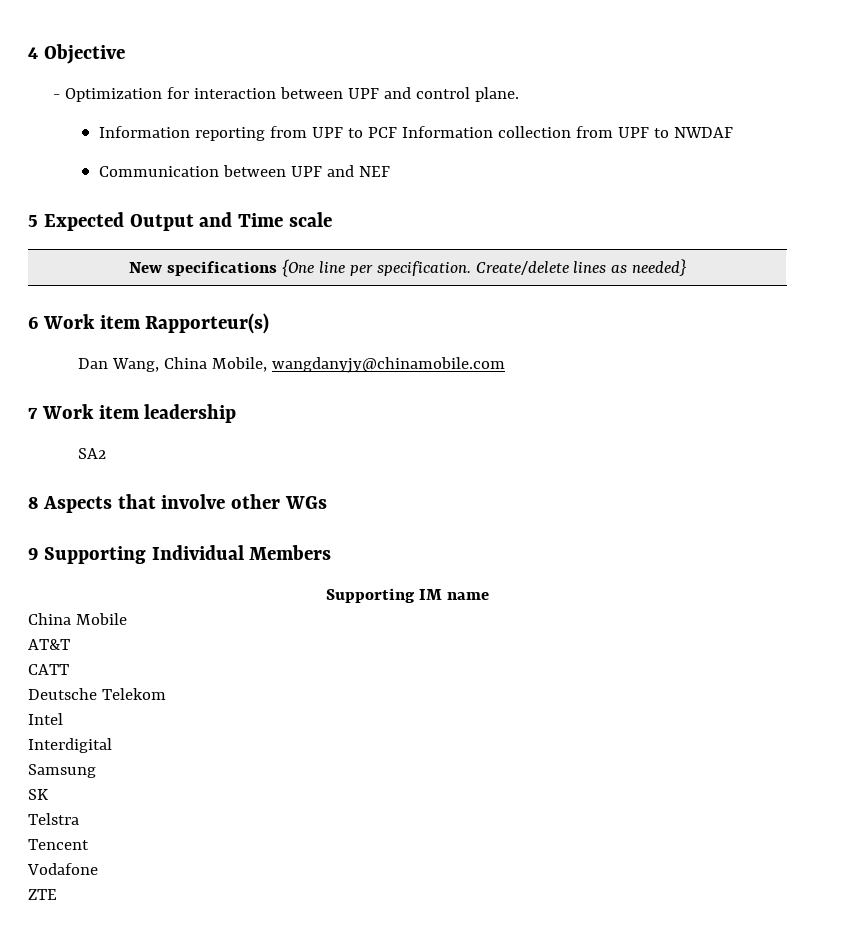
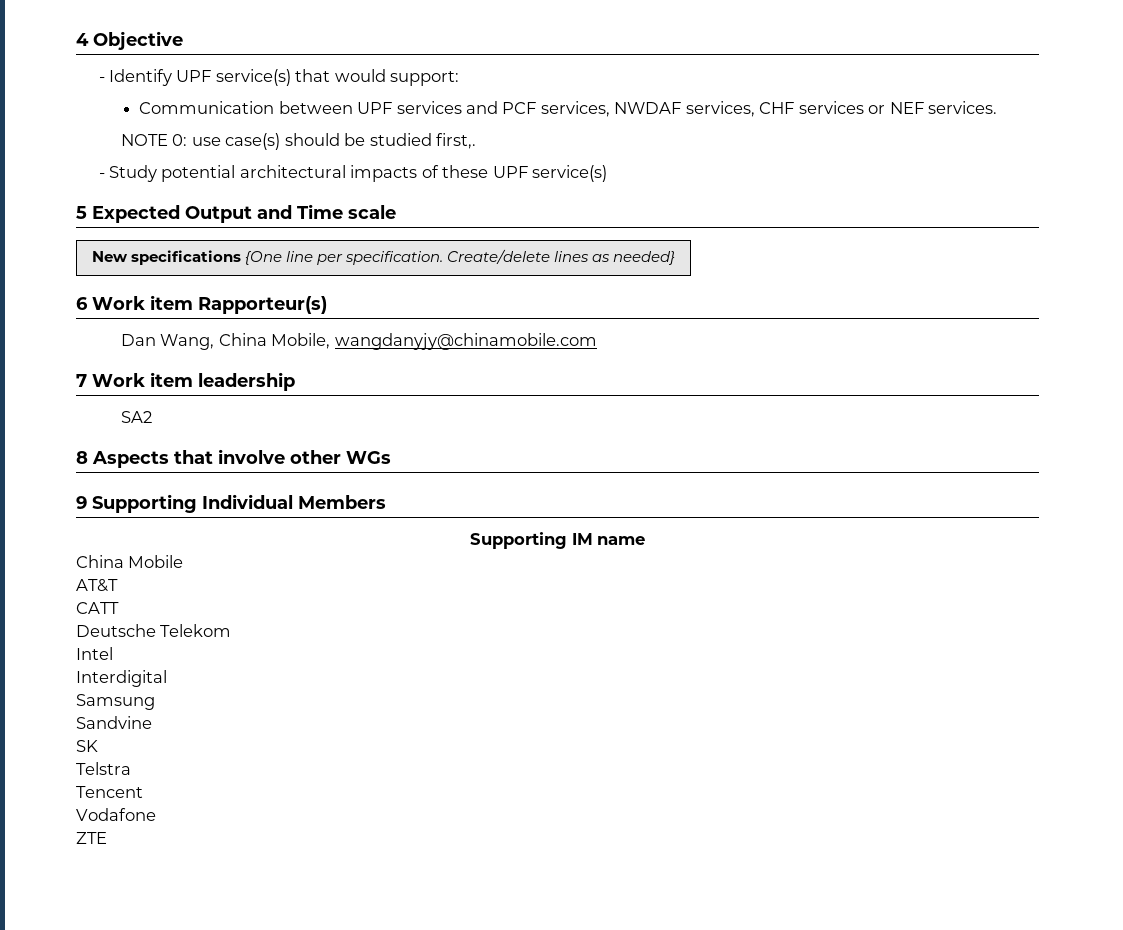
[65,87,520,102] [98,126,733,141] [98,165,390,177] Optimization for interaction between UPF and control plane. // Information reporting from UPF to PCF Information collection from UPF to NWDAF // Communication between UPF and NEF -> [108,69,460,86] [139,101,998,117] [121,133,477,150] [98,165,608,182] Identify UPF service(s) that would support: // Communication between UPF services and PCF services, NWDAF services, CHF services or NEF services. // NOTE 0: use case(s) should be studied first,. // - Study potential architectural impacts of these UPF service(s)
(96, 771) none -> [76,716,152,729] // Sandvine

